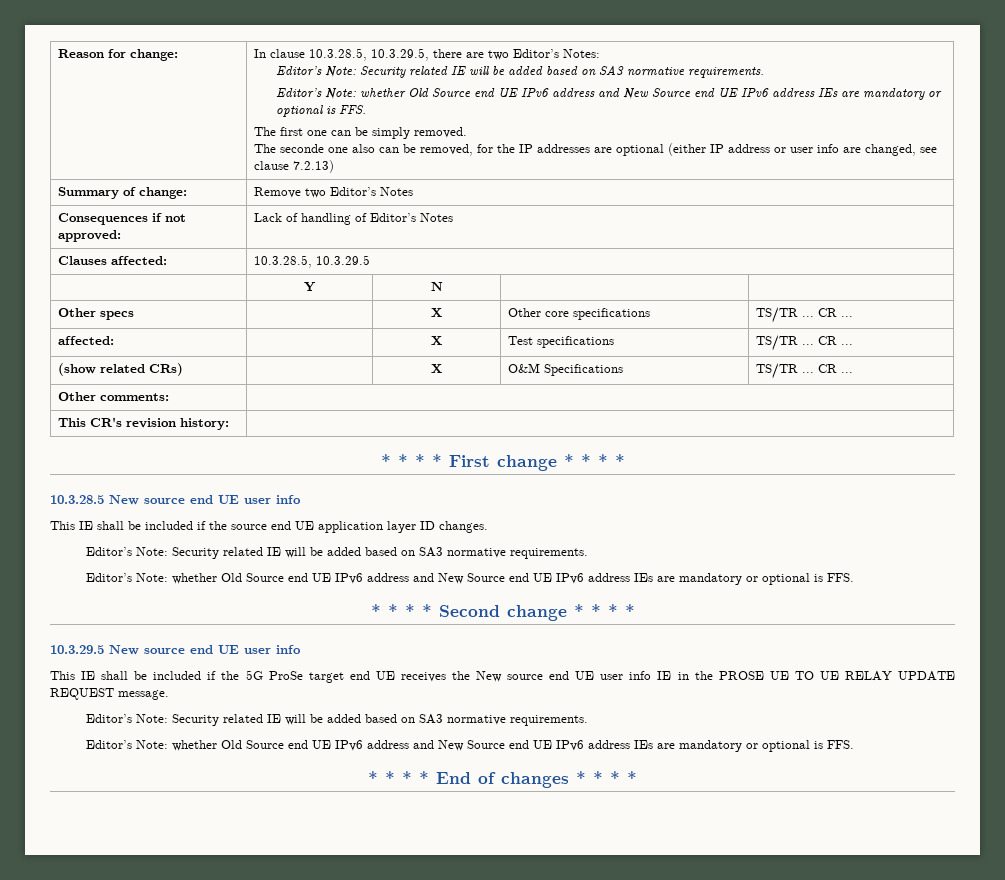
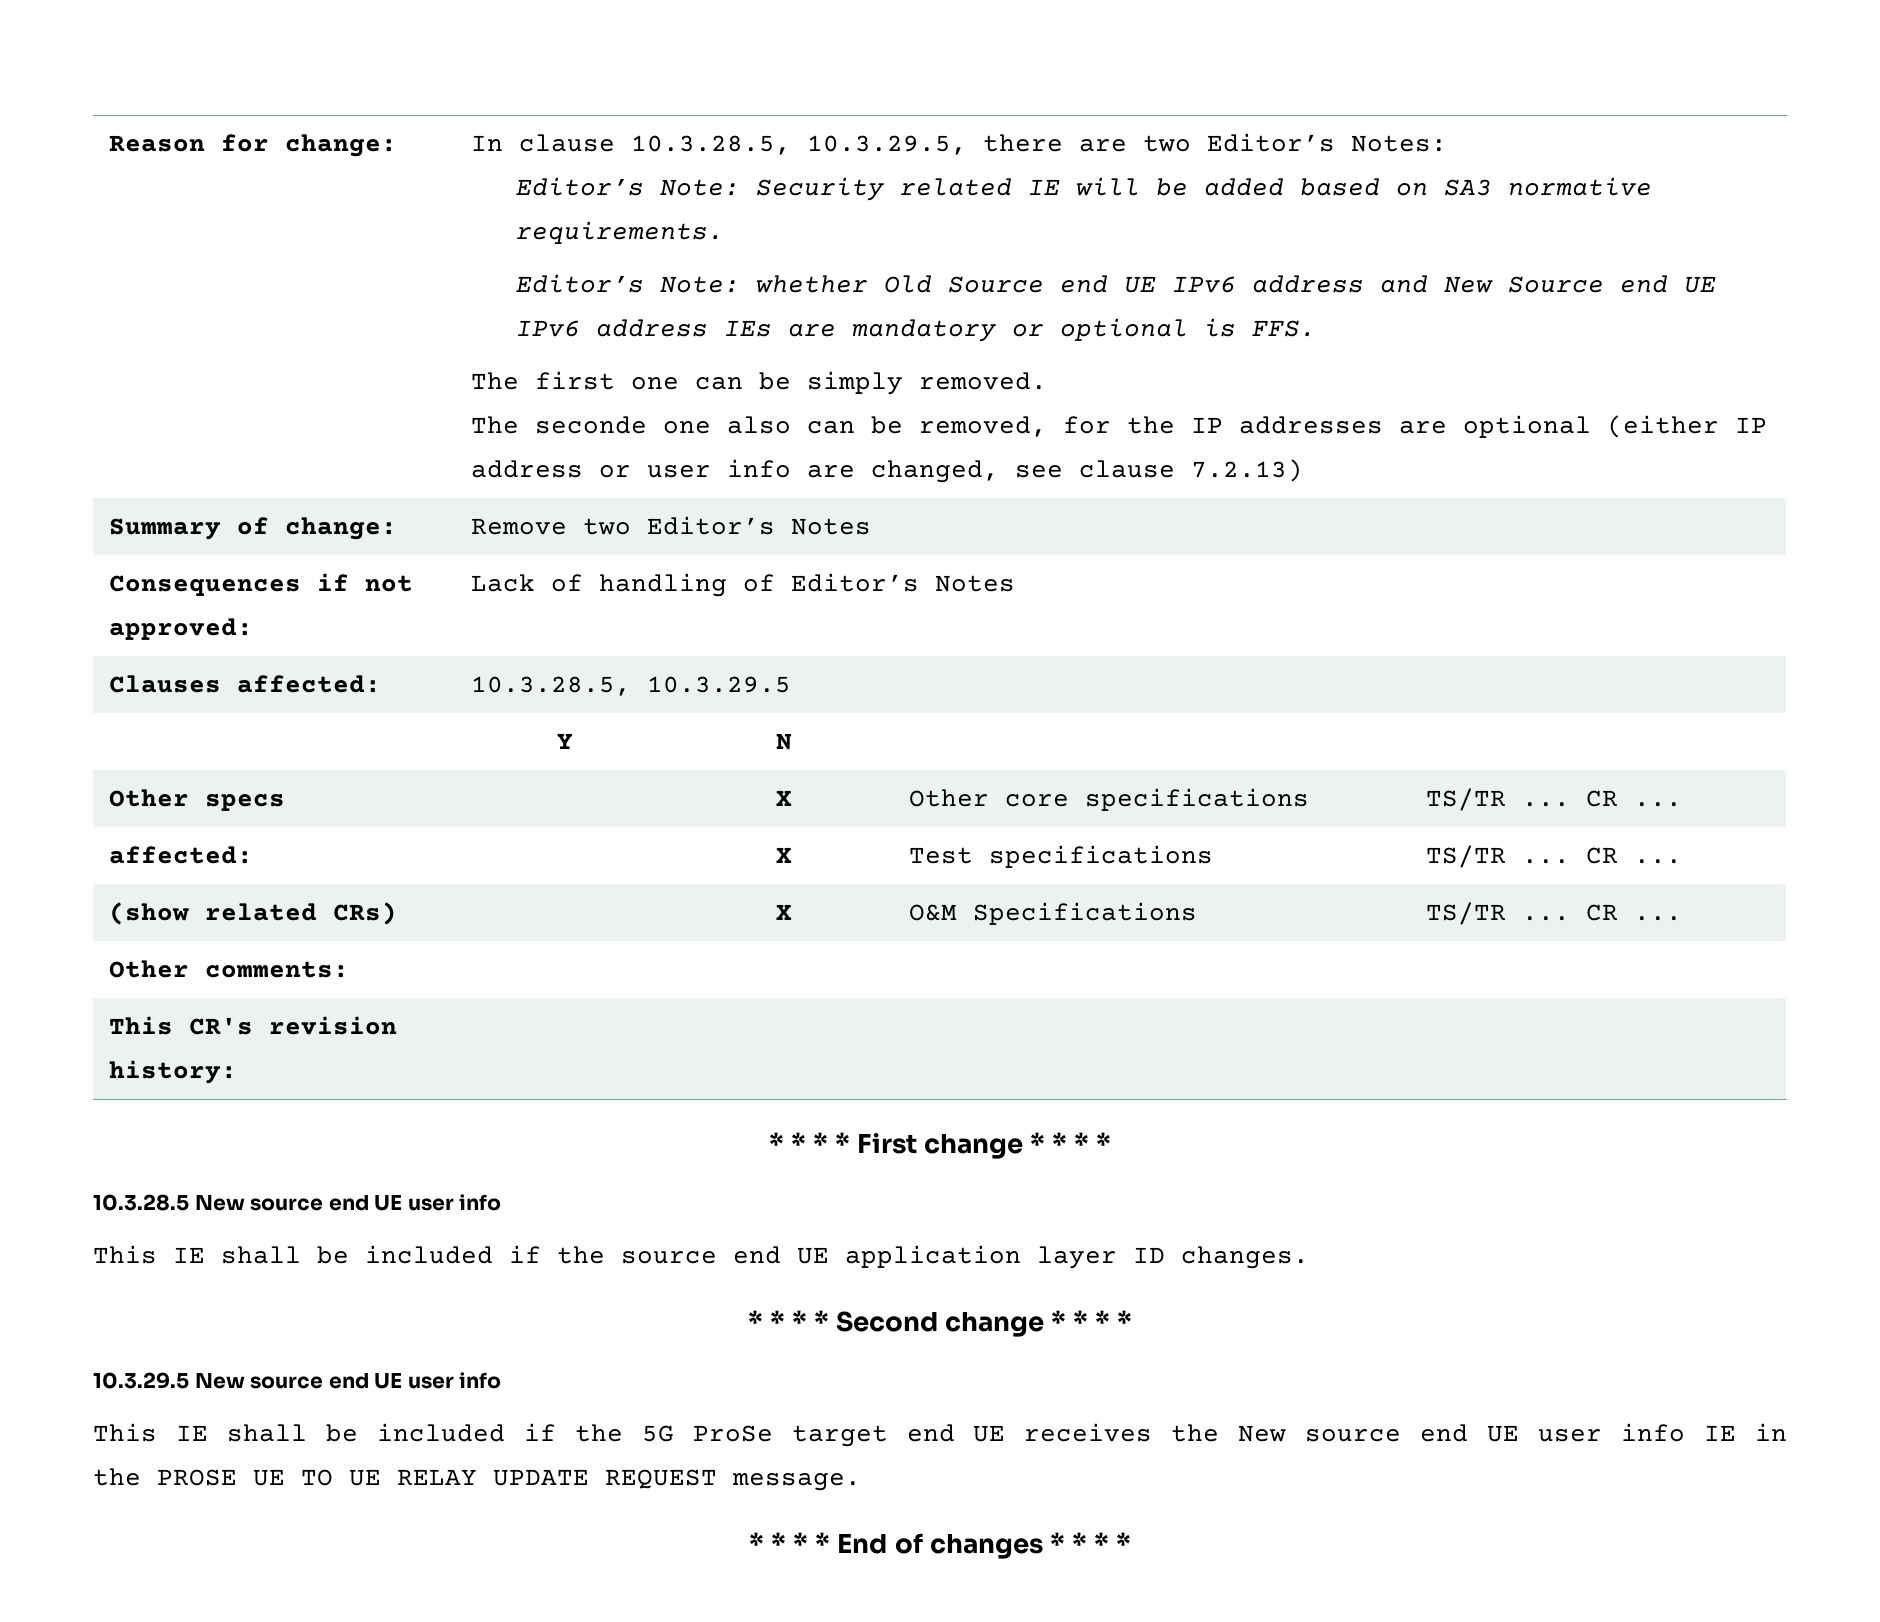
[86,547,589,559] [86,573,855,585] // Editor’s Note: Security related IE will be added based on SA3 normative requirements. // Editor’s Note: whether Old Source end UE IPv6 address and New Source end UE IPv6 address IEs are mandatory or optional is FFS. -> (1309, 1257) none
[86,714,589,726] [86,740,855,752] // Editor’s Note: Security related IE will be added based on SA3 normative requirements. // Editor’s Note: whether Old Source end UE IPv6 address and New Source end UE IPv6 address IEs are mandatory or optional is FFS. -> (861, 1482) none

